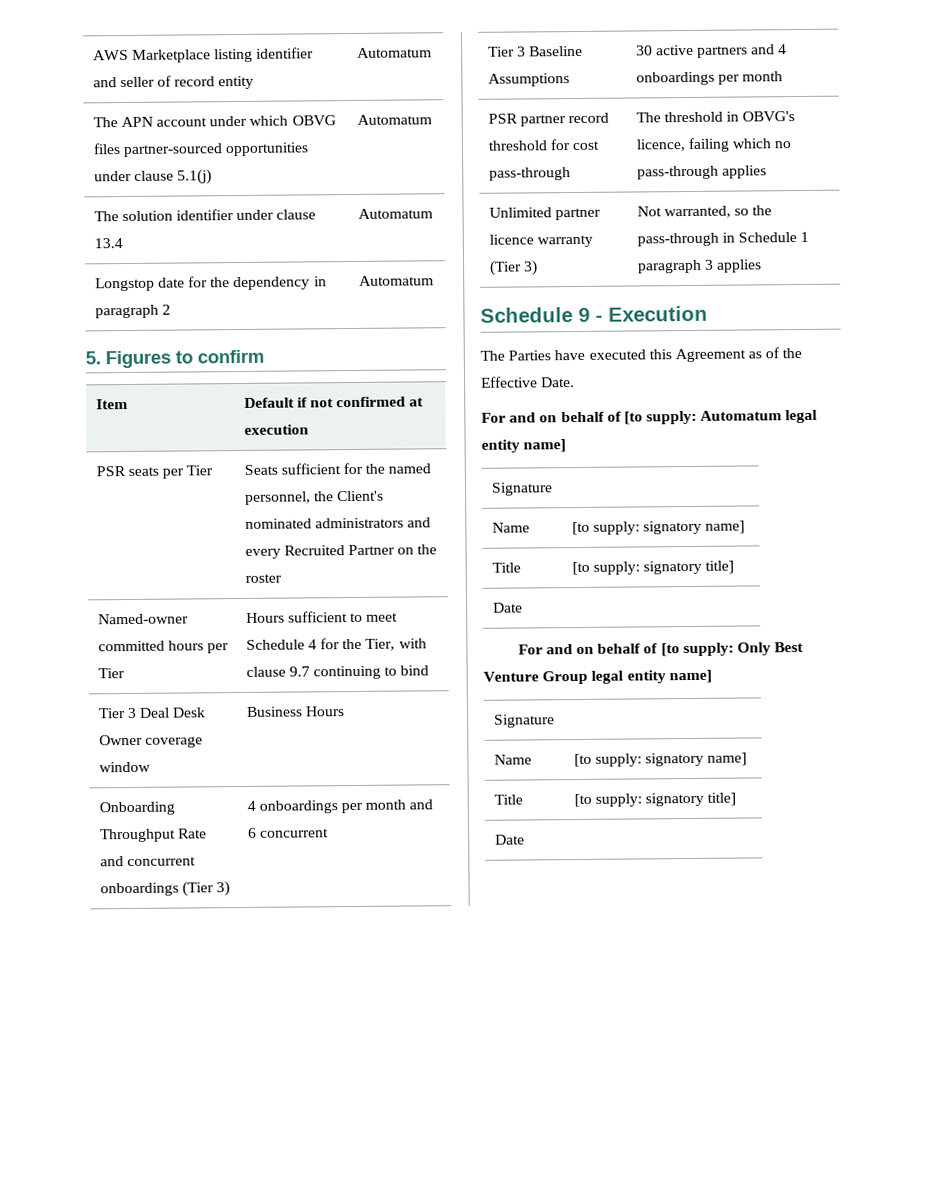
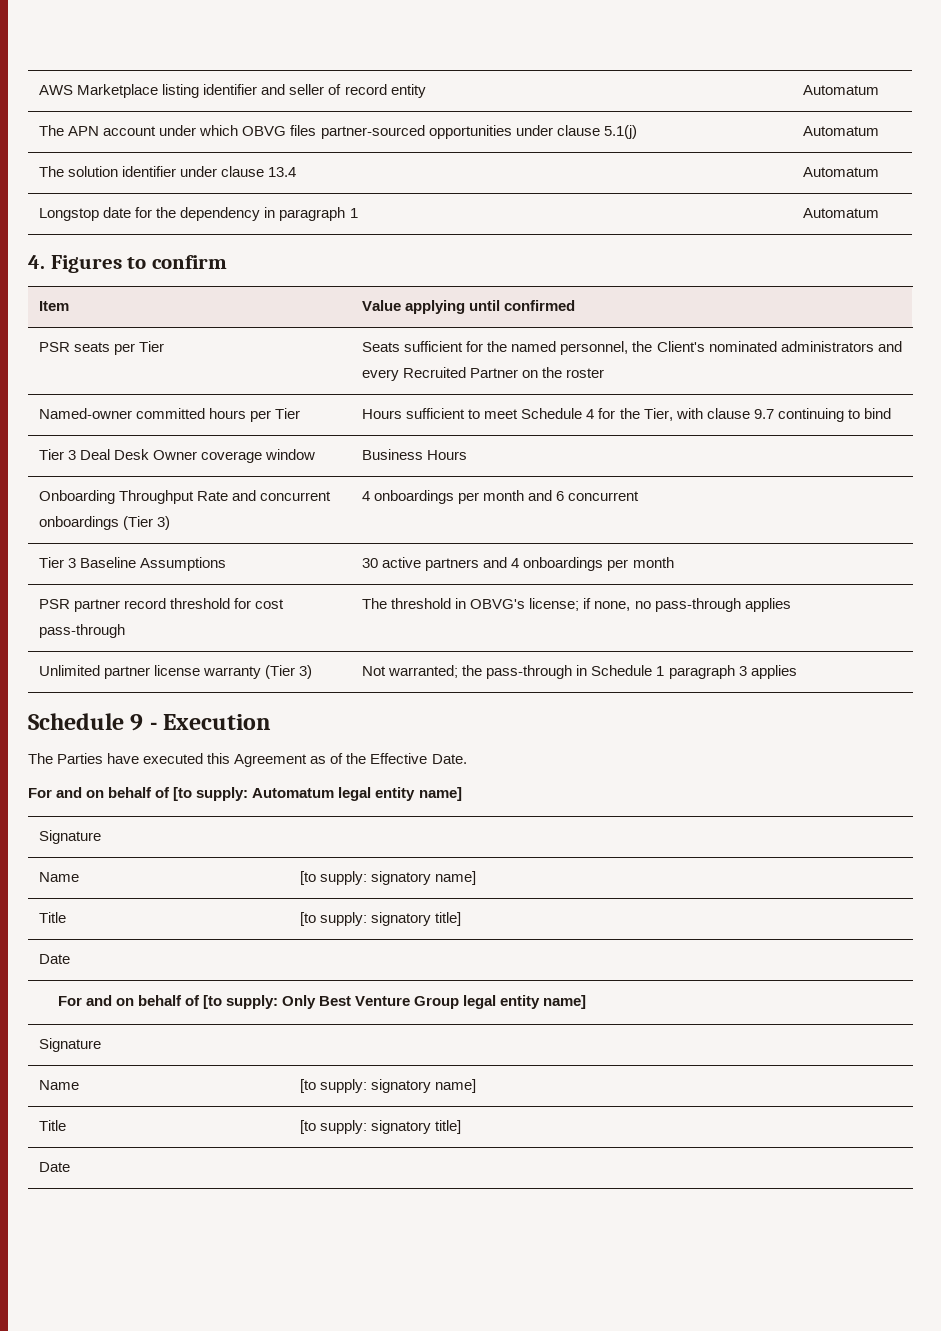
[161,304,171,315] [358,275,434,286] [85,351,101,365] 2 | Automatum // 5. -> [349,208,358,218] [803,208,880,218] [28,255,45,269] 1 | Automatum // 4.
[243,397,334,408] Default if not -> [362,300,501,314] Value applying until
[409,397,425,407] [243,424,309,435] at execution -> (576, 305) none
[635,137,771,153] licence, failing which -> [529,598,631,611] license; if none,
[488,234,534,245] licence -> [154,665,201,676] license
[663,205,749,219] warranted, so -> [388,665,459,678] warranted;

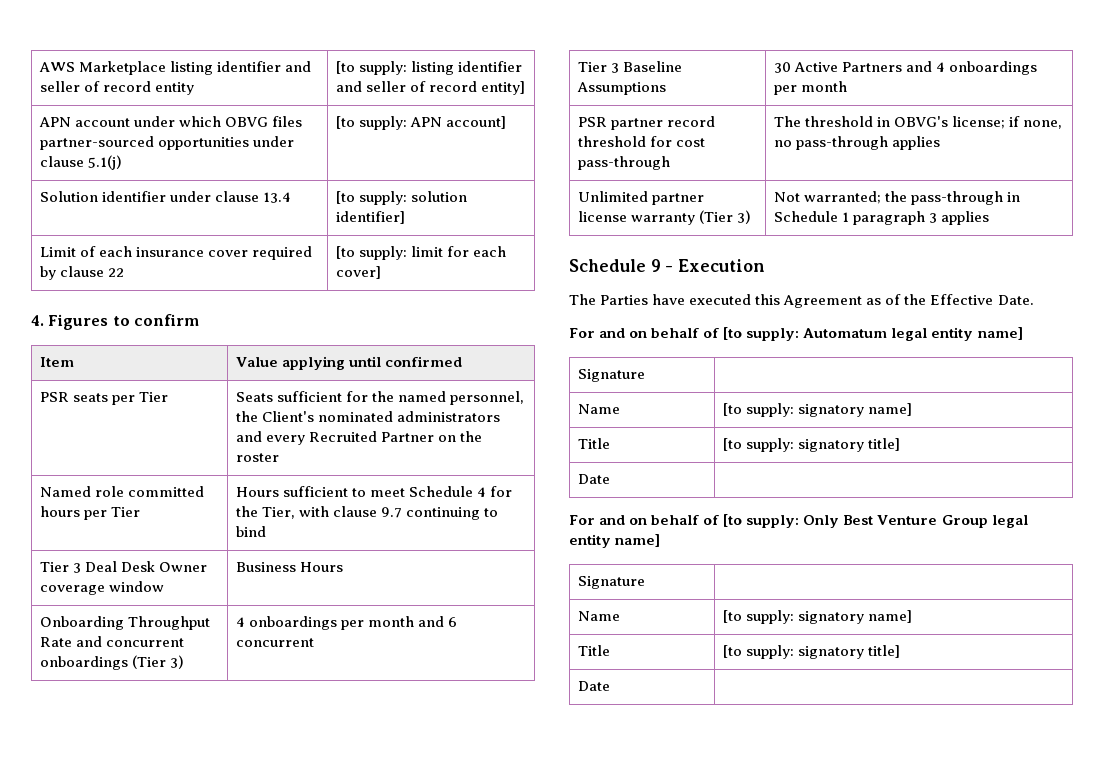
[803,85,880,95] [39,125,65,136] Automatum // The -> [336,61,523,75] [336,81,526,95] [to supply: listing identifier and seller of record entity] //
[803,126,880,136] [39,166,119,177] Automatum // The solution -> [336,116,507,130] [40,191,99,202] [to supply: APN account] // Solution
[803,167,880,177] [39,207,358,221] [803,208,880,218] Automatum // Longstop date for the dependency in paragraph 1 | Automatum -> [336,191,468,205] [336,211,406,224] [40,246,313,260] [40,266,125,280] [336,246,507,260] [336,266,382,279] [to supply: solution identifier] // Limit of each insurance cover required by clause 22 | [to supply: limit for each cover]
[39,408,133,419] Named-owner -> [40,486,125,497] Named role
[382,557,480,571] active partners -> [794,62,903,72] Active Partners

